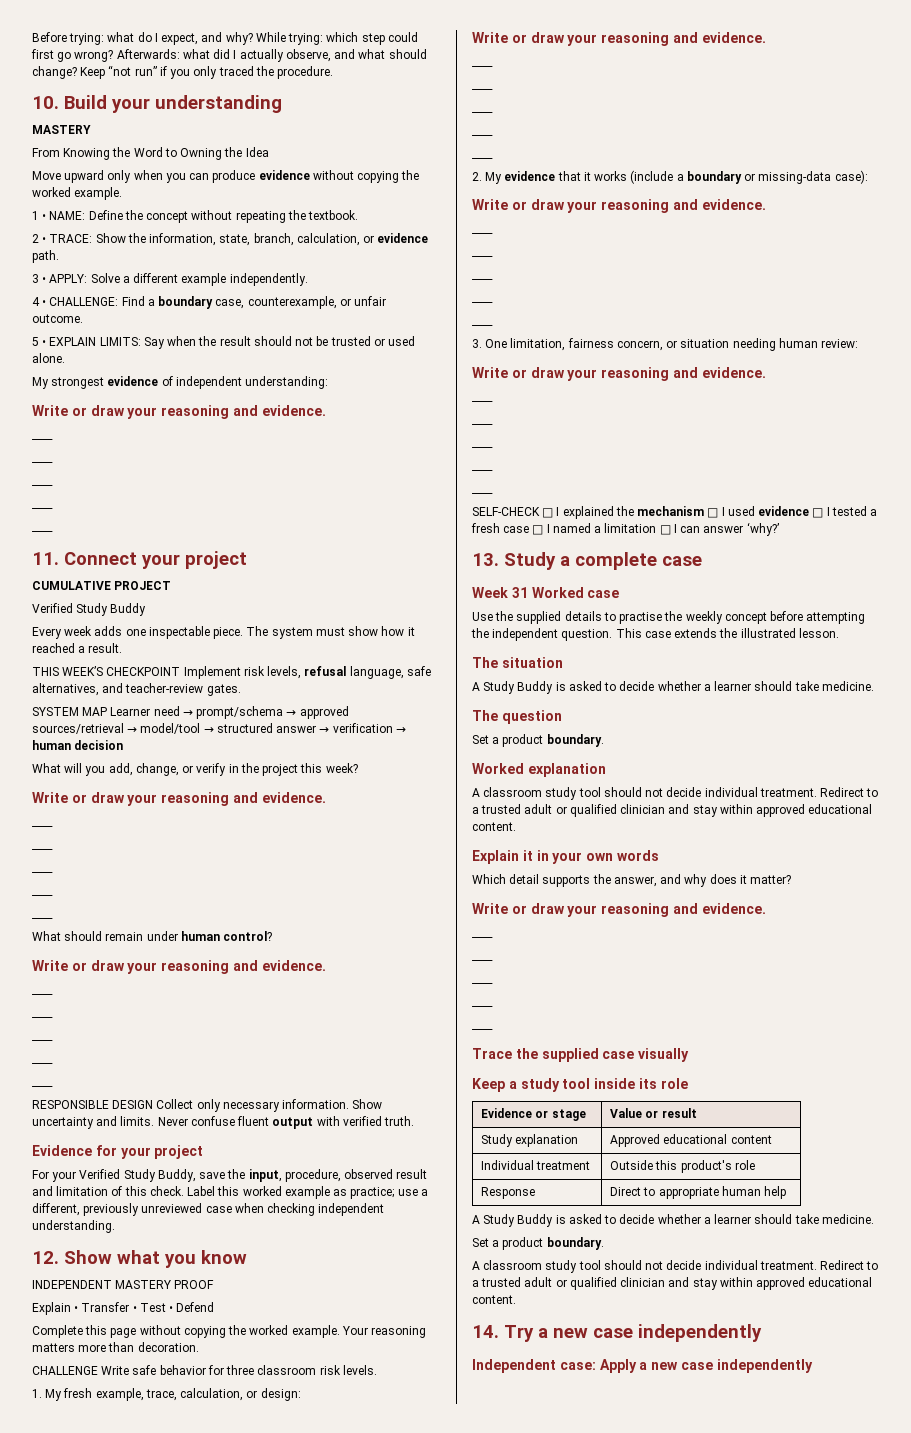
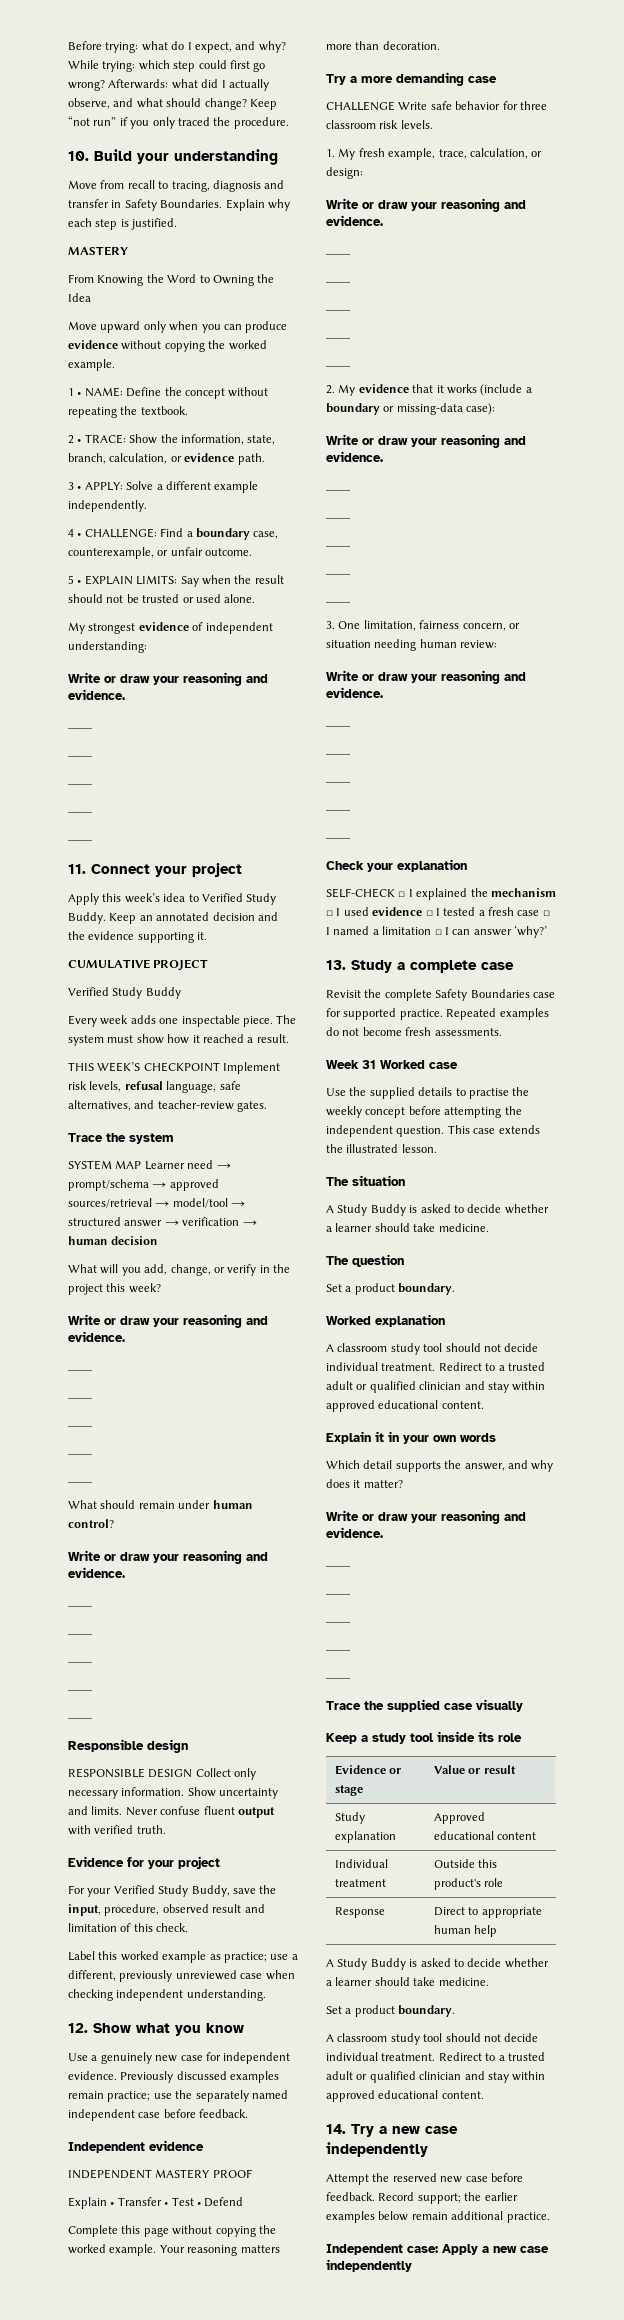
(282, 104) none -> [68,180,285,192] [68,199,290,211] [68,218,178,230] // Move from recall to tracing, diagnosis and transfer in Safety Boundaries. Explain why each step is justified.
(247, 560) none -> [68,893,277,905] [68,912,278,924] [68,931,208,943] // Apply this week’s idea to Verified Study Buddy. Keep an annotated decision and the evidence supporting it.
(241, 690) none -> [68,1133,174,1144] // Trace the system
(53, 1086) none -> [68,1739,188,1753] // Responsible design
(184, 1191) none -> (189, 1927) //
(247, 1257) none -> [68,2052,291,2064] [68,2071,280,2083] [68,2090,288,2102] [68,2109,249,2121] [68,2140,204,2153] // Use a genuinely new case for independent evidence. Previously discussed examples remain practice; use the separately named independent case before feedback. // Independent evidence
(199, 1347) none -> [326,72,497,86] // Try a more demanding case
(493, 493) none -> [326,859,467,872] // Check your explanation
(702, 561) none -> [326,989,555,1001] [326,1008,549,1020] [326,1027,502,1036] // Revisit the complete Safety Boundaries case for supported practice. Repeated examples do not become fresh assessments.
(762, 1333) none -> [326,2173,523,2185] [326,2192,518,2204] [326,2211,550,2223] // Attempt the reserved new case before feedback. Record support; the earlier examples below remain additional practice.

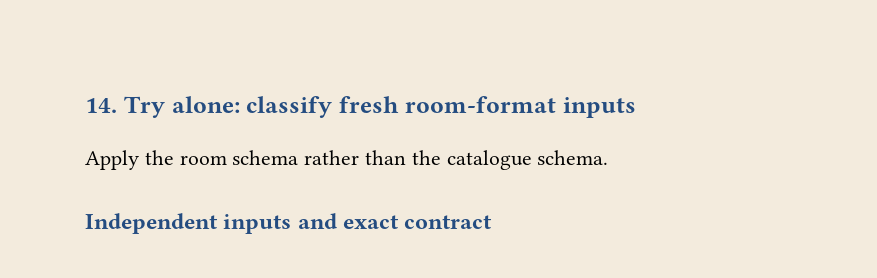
[68,41,286,53] [68,60,266,72] [68,79,269,91] [68,98,277,110] [68,116,289,129] [68,149,278,165] [68,180,285,192] [68,199,290,211] [68,218,178,230] [68,246,128,256] [68,274,275,286] [68,293,91,302] [68,321,288,333] [68,340,267,352] [68,359,115,371] [68,387,269,399] [68,406,188,418] [68,434,276,445] [68,453,265,465] [68,481,259,493] [68,500,147,512] [68,528,279,540] [68,547,253,559] [68,575,284,587] [68,594,256,603] [68,622,273,634] [68,641,147,653] [68,672,268,686] [68,689,125,700] [68,727,93,729] [68,755,93,757] [68,783,93,785] [68,811,93,813] [68,839,93,841] [68,863,242,877] [68,893,277,905] [68,912,278,924] [68,931,208,943] [68,959,209,971] [68,987,181,999] [68,1015,297,1027] [68,1034,289,1046] [68,1062,281,1074] [68,1081,241,1093] [68,1100,268,1112] [68,1133,174,1144] [68,1160,231,1170] [68,1179,219,1191] [68,1198,246,1208] [68,1217,257,1227] [68,1236,159,1245] [68,1264,290,1276] [68,1283,161,1295] [68,1314,268,1328] [68,1331,125,1342] [68,1369,93,1371] [68,1397,93,1399] [68,1425,93,1427] [68,1453,93,1455] [68,1481,93,1483] [68,1500,253,1509] [68,1519,114,1528] [68,1550,268,1564] [68,1567,125,1578] [68,1605,93,1607] [68,1633,93,1635] [68,1661,93,1663] [68,1689,93,1691] [68,1717,93,1719] [68,1739,188,1753] [68,1768,257,1780] [68,1787,279,1799] [68,1806,275,1818] [68,1825,166,1835] [68,1856,220,1869] [68,1885,277,1897] [68,1904,265,1916] [68,1923,189,1932] [68,1951,298,1963] [68,1970,295,1982] [68,1989,266,2001] [68,2023,244,2036] [68,2052,291,2064] [68,2071,280,2083] [68,2090,288,2102] [68,2109,249,2121] [68,2140,204,2153] [68,2169,252,2179] [68,2197,244,2209] [68,2225,276,2237] [68,2244,280,2256] [326,41,440,50] [326,72,497,86] [326,101,547,111] [326,120,433,129] [326,148,543,160] [326,167,363,179] [326,198,526,212] [326,215,383,226] [326,253,351,255] [326,281,351,283] [326,309,351,311] [326,337,351,339] [326,365,351,367] [326,384,532,396] [326,403,496,415] [326,434,526,448] [326,451,383,462] [326,489,351,491] [326,517,351,519] [326,545,351,547] [326,573,351,575] [326,601,351,603] [326,620,520,631] [326,639,498,651] [326,670,526,684] [326,687,383,698] [326,725,351,727] [326,753,351,755] [326,781,351,783] [326,809,351,811] [326,837,351,839] [326,859,467,872] [326,888,556,900] [326,907,550,916] [326,925,547,938] [326,960,514,973] [326,989,555,1001] [326,1008,549,1020] [326,1027,502,1036] [326,1060,458,1069] [326,1087,530,1099] [326,1106,522,1118] [326,1125,540,1137] [326,1144,437,1153] [326,1175,405,1186] [326,1204,549,1216] [326,1223,489,1232] [326,1254,404,1267] [326,1283,456,1295] [326,1314,445,1327] [326,1343,539,1355] [326,1362,545,1371] [326,1381,546,1393] [326,1400,484,1412] [326,1431,496,1444] [326,1460,554,1472] [326,1479,403,1488] [326,1510,526,1524] [326,1527,383,1538] [326,1565,351,1567] [326,1593,351,1595] [326,1621,351,1623] [326,1649,351,1651] [326,1677,351,1679] [326,1699,523,1712] [326,1731,522,1744] [334,1765,402,1775] [334,1785,363,1796] [433,1765,516,1774] [334,1812,365,1824] [334,1831,396,1843] [433,1812,485,1824] [433,1831,537,1840] [334,1859,388,1868] [334,1879,386,1887] [433,1859,498,1868] [433,1878,504,1890] [334,1907,385,1918] [433,1907,542,1918] [433,1925,498,1937] [326,1958,549,1970] [326,1977,489,1986] [326,2005,456,2017] [326,2033,539,2045] [326,2052,545,2061] [326,2071,546,2083] [326,2090,484,2102] [326,2124,458,2137] [326,2142,428,2157] [326,2173,523,2185] [326,2192,518,2204] [326,2211,550,2223] [326,2244,549,2255] [326,2259,412,2272] Before trying: what do I expect, and why? While trying: which step could first go wrong? Afterwards: what did I actually observe, and what should change? Keep “not run” if you only traced the procedure. // 10. Build your understanding // Move from recall to tracing, diagnosis and transfer in Safety Boundaries. Explain why each step is justified. // MASTERY // From Knowing the Word to Owning the Idea // Move upward only when you can produce evidence without copying the worked example. // 1 • NAME: Define the concept without repeating the textbook. // 2 • TRACE: Show the information, state, branch, calculation, or evidence path. // 3 • APPLY: Solve a different example independently. // 4 • CHALLENGE: Find a boundary case, counterexample, or unfair outcome. // 5 • EXPLAIN LIMITS: Say when the result should not be trusted or used alone. // My strongest evidence of independent understanding: // Write or draw your reasoning and evidence. // ____ // ____ // ____ // ____ // ____ // 11. Connect your project // Apply this week’s idea to Verified Study Buddy. Keep an annotated decision and the evidence supporting it. // CUMULATIVE PROJECT // Verified Study Buddy // Every week adds one inspectable piece. The system must show how it reached a result. // THIS WEEK’S CHECKPOINT Implement risk levels, refusal language, safe alternatives, and teacher-review gates. // Trace the system // SYSTEM MAP Learner need → prompt/schema → approved sources/retrieval → model/tool → structured answer → verification → human decision // What will you add, change, or verify in the project this week? // Write or draw your reasoning and evidence. // ____ // ____ // ____ // ____ // ____ // What should remain under human control? // Write or draw your reasoning and evidence. // ____ // ____ // ____ // ____ // ____ // Responsible design // RESPONSIBLE DESIGN Collect only necessary information. Show uncertainty and limits. Never confuse fluent output with verified truth. // Evidence for your project // For your Verified Study Buddy, save the input, procedure, observed result and limitation of this check. // Label this worked example as practice; use a different, previously unreviewed case when checking independent understanding. // 12. Show what you know // Use a genuinely new case for independent evidence. Previously discussed examples remain practice; use the separately named independent case before feedback. // Independent evidence // INDEPENDENT MASTERY PROOF // Explain • Transfer • Test • Defend // Complete this page without copying the worked example. Your reasoning matters more than decoration. // Try a more demanding case // CHALLENGE Write safe behavior for three classroom risk levels. // 1. My fresh example, trace, calculation, or design: // Write or draw your reasoning and evidence. // ____ // ____ // ____ // ____ // ____ // 2. My evidence that it works (include a boundary or missing-data case): // Write or draw your reasoning and evidence. // ____ // ____ // ____ // ____ // ____ // 3. One limitation, fairness concern, or situation needing human review: // Write or draw your reasoning and evidence. // ____ // ____ // ____ // ____ // ____ // Check your explanation // SELF-CHECK □ I explained the mechanism □ I used evidence □ I tested a fresh case □ I named a limitation □ I can answer ‘why?’ // 13. Study a complete case // Revisit the complete Safety Boundaries case for supported practice. Repeated examples do not become fresh assessments. // Week 31 Worked case // Use the supplied details to practise the weekly concept before attempting the independent question. This case extends the illustrated lesson. // The situation // A Study Buddy is asked to decide whether a learner should take medicine. // The question // Set a product boundary. // Worked explanation // A classroom study tool should not decide individual treatment. Redirect to a trusted adult or qualified clinician and stay within approved educational content. // Explain it in your own words // Which detail supports the answer, and why does it matter? // Write or draw your reasoning and evidence. // ____ // ____ // ____ // ____ // ____ // Trace the supplied case visually // Keep a study tool inside its role // Evidence or stage | Value or result // Study explanation | Approved educational content // Individual treatment | Outside this product's role // Response | Direct to appropriate human help // A Study Buddy is asked to decide whether a learner should take medicine. // Set a product boundary. // A classroom study tool should not decide individual treatment. Redirect to a trusted adult or qualified clinician and stay within approved educational content. // 14. Try a new case independently // Attempt the reserved new case before feedback. Record support; the earlier examples below remain additional practice. // Independent case: Apply a new case independently -> [85,96,636,118] [85,150,609,170] [85,213,493,234] 14. Try alone: classify fresh room-format inputs // Apply the room schema rather than the catalogue schema. // Independent inputs and exact contract

